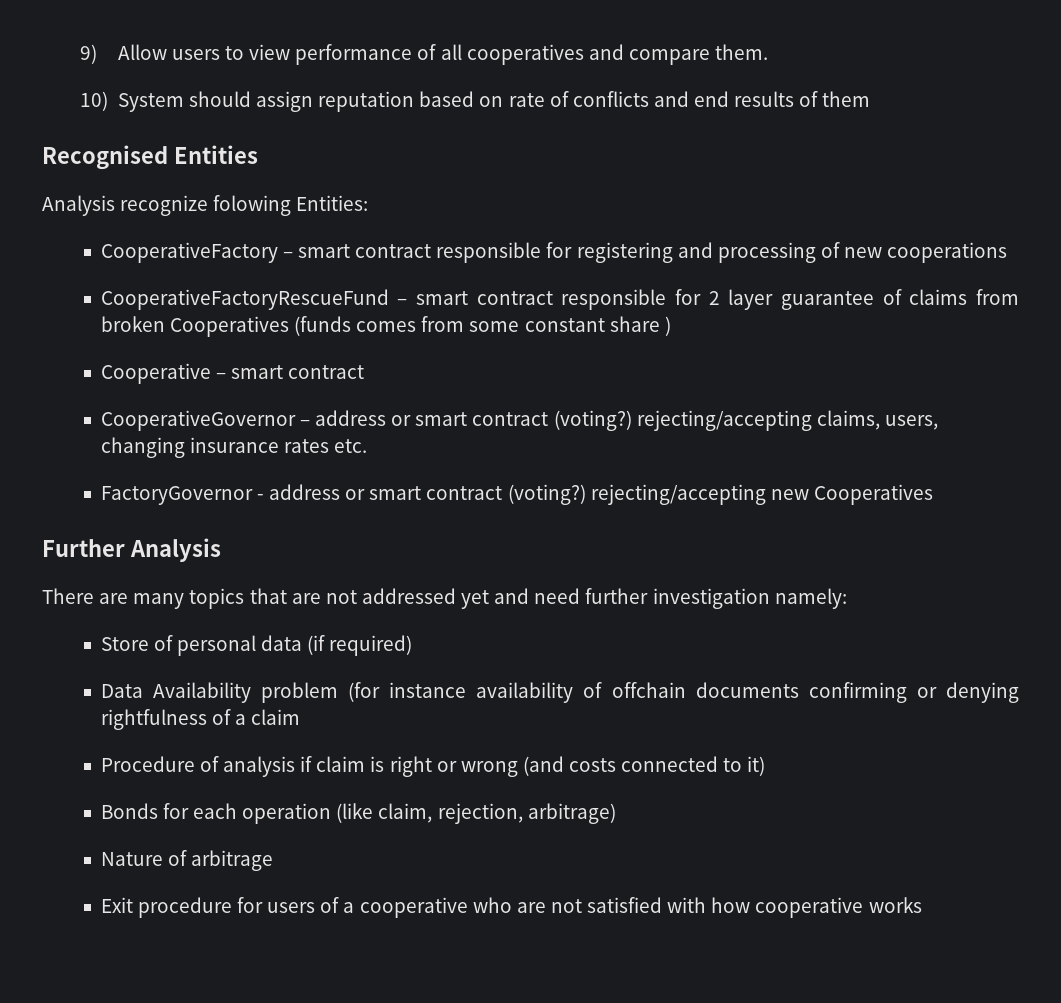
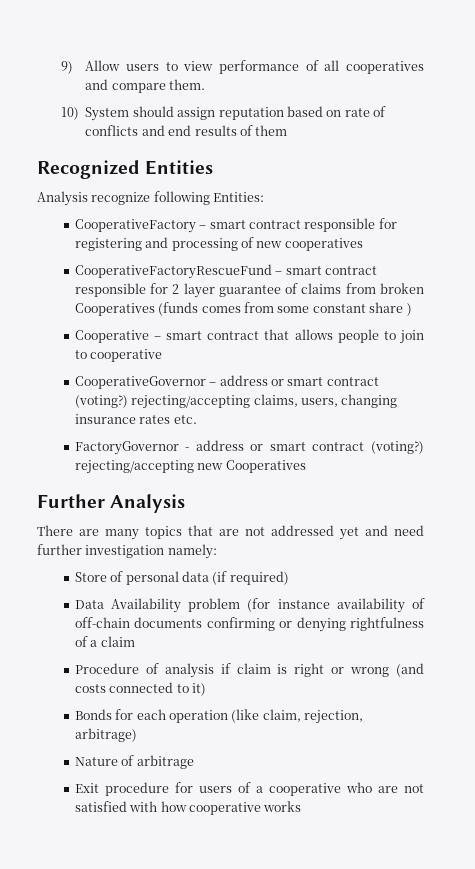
[42,145,168,170] Recognised -> [37,160,140,179] Recognized
[213,195,292,216] folowing -> [153,191,210,205] following
[887,242,1008,263] cooperations -> [284,238,363,251] cooperatives
(365, 372) none -> [264,329,424,344] [74,349,163,362] that allows people to join to cooperative
[611,682,686,698] offchain -> [74,617,130,628] off-chain

